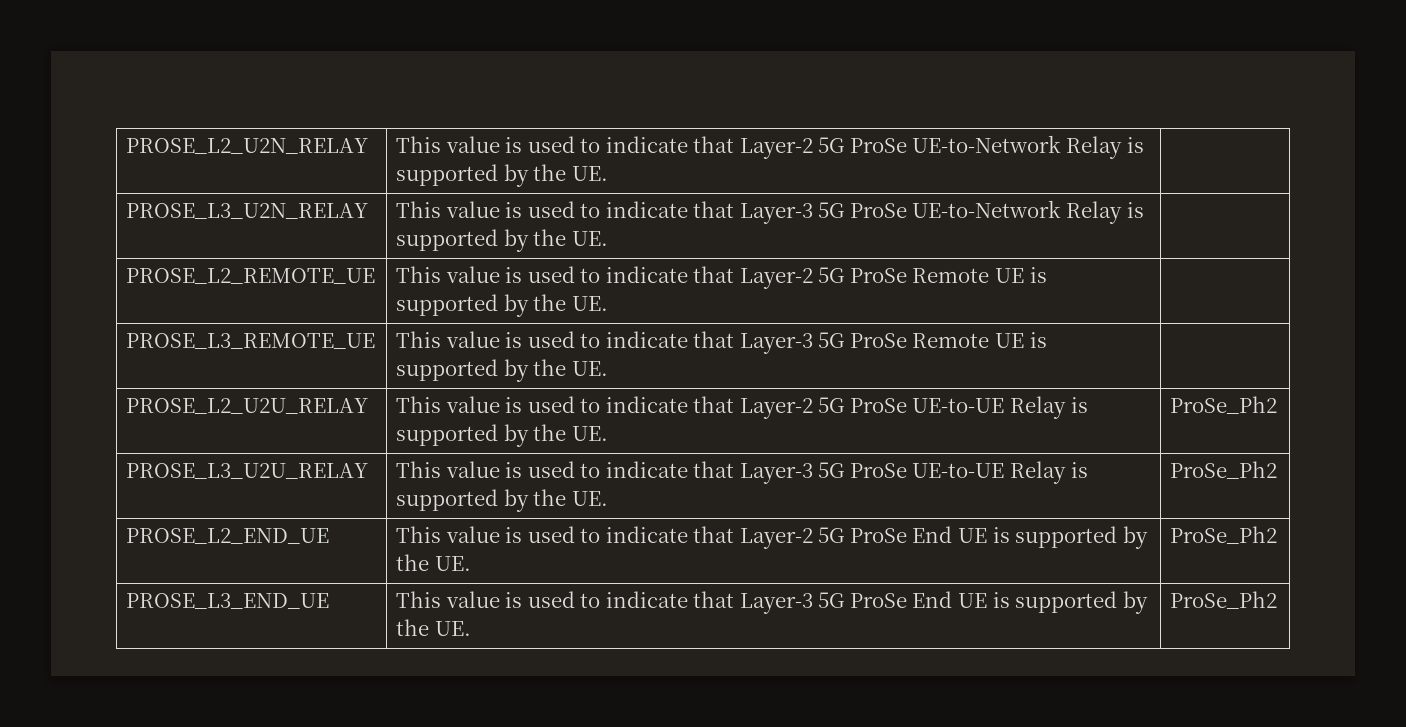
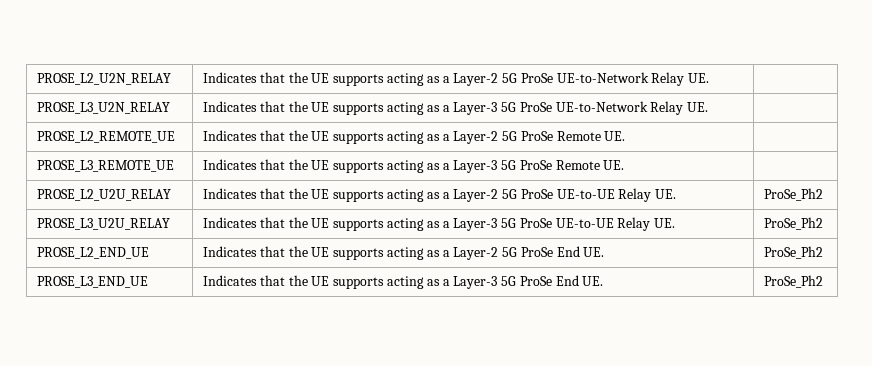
[396,136,735,153] This value is used to indicate that -> [203,72,450,86] Indicates that the UE supports acting as a
[1126,137,1144,153] [396,164,608,187] [126,203,369,219] [396,201,735,218] is supported by the UE. | // PROSE_L3_U2N_RELAY | This value is used to indicate that -> [688,73,710,83] [37,102,171,114] [203,101,450,115] UE. | // PROSE_L3_U2N_RELAY | Indicates that the UE supports acting as a
[1126,202,1144,218] [396,229,608,252] [126,268,376,284] [396,266,1047,289] [396,294,608,317] [126,333,376,349] [396,331,1047,354] [396,359,608,382] [126,398,369,414] [396,396,735,413] is supported by the UE. | // PROSE_L2_REMOTE_UE | This value is used to indicate that Layer-2 5G ProSe Remote UE is supported by the UE. | // PROSE_L3_REMOTE_UE | This value is used to indicate that Layer-3 5G ProSe Remote UE is supported by the UE. | // PROSE_L2_U2U_RELAY | This value is used to indicate that -> [687,102,709,112] [37,131,176,143] [203,130,626,144] [37,160,175,172] [203,159,625,173] [37,189,172,201] [203,188,450,202] UE. | // PROSE_L2_REMOTE_UE | Indicates that the UE supports acting as a Layer-2 5G ProSe Remote UE. | // PROSE_L3_REMOTE_UE | Indicates that the UE supports acting as a Layer-3 5G ProSe Remote UE. | // PROSE_L2_U2U_RELAY | Indicates that the UE supports acting as a
[1070,397,1088,413] [396,424,567,447] is supported by the -> (652, 195) none
[396,461,735,478] This value is used to indicate that -> [203,217,450,231] Indicates that the UE supports acting as a
[1070,462,1088,478] [396,489,567,512] is supported by the -> (651, 224) none
[396,526,1148,549] [396,554,471,571] [1170,526,1278,544] [126,593,330,609] [396,591,1148,614] [396,619,430,636] This value is used to indicate that Layer-2 5G ProSe End UE is supported by the UE. | ProSe_Ph2 // PROSE_L3_END_UE | This value is used to indicate that Layer-3 5G ProSe End UE is supported by the -> [203,246,605,260] [764,246,824,259] [37,276,149,288] [203,275,579,289] Indicates that the UE supports acting as a Layer-2 5G ProSe End UE. | ProSe_Ph2 // PROSE_L3_END_UE | Indicates that the UE supports acting as a Layer-3 5G ProSe End

